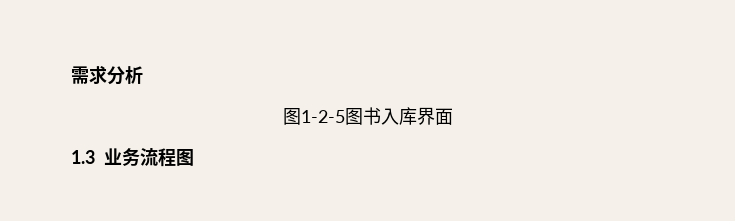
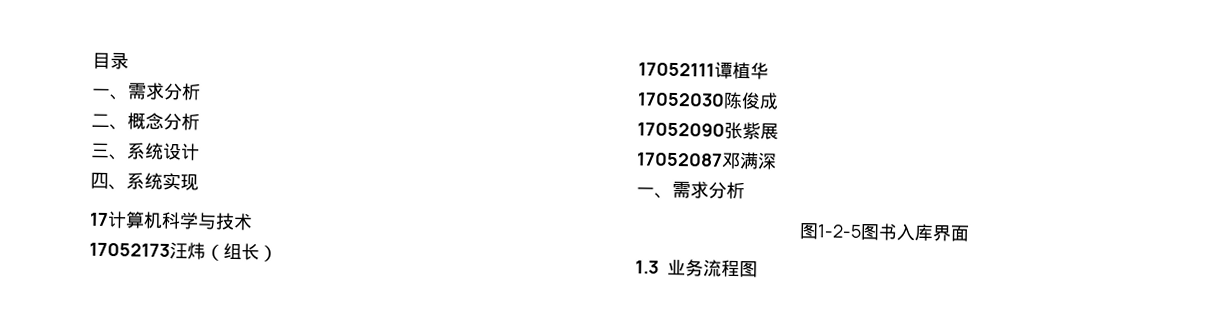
(71, 75) none -> [92,52,129,70] [91,82,201,101] [91,112,200,131] [91,142,200,161] [90,172,199,191] [89,210,253,231] [89,241,278,262] [638,61,769,80] [637,91,779,110] [637,121,779,140] [636,152,777,170] [636,187,673,199] 目录 // 一、需求分析 // 二、概念分析 // 三、系统设计 // 四、系统实现 // 17计算机科学与技术 // 17052173汪炜（组长） // 17052111谭植华 // 17052030陈俊成 // 17052090张紫展 // 17052087邓满深 // 一、

